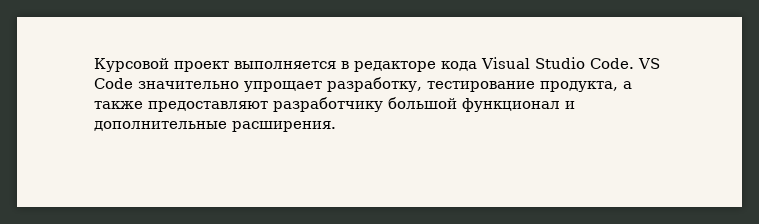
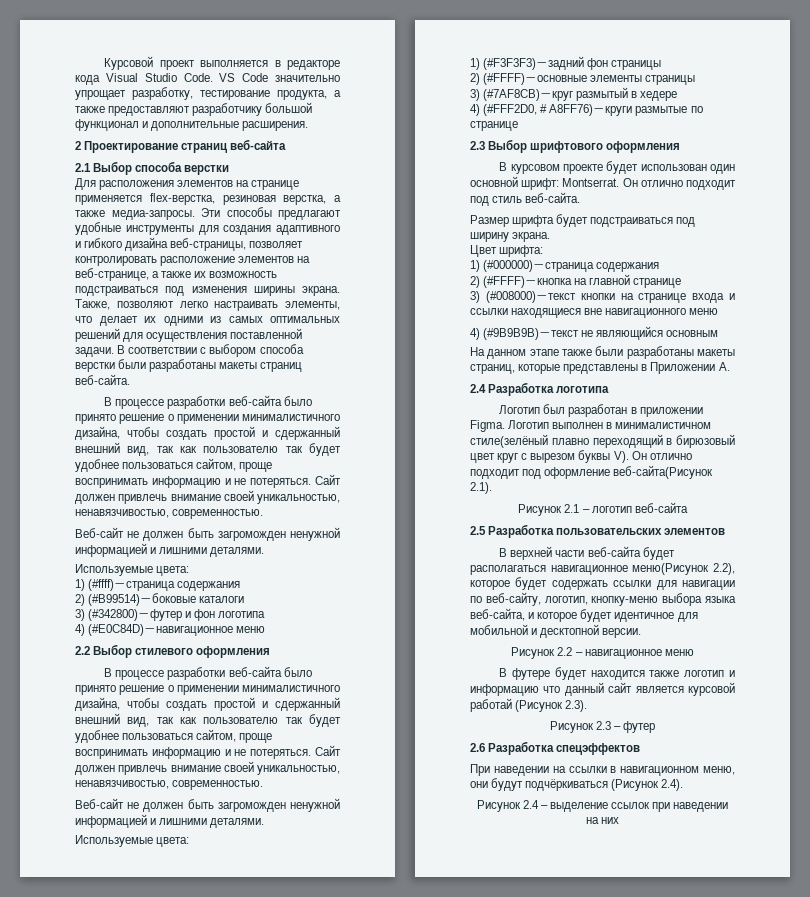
(336, 126) none -> [75,139,287,153] [75,161,230,175] [75,178,300,190] [75,193,341,205] [75,207,341,220] [75,222,340,235] [75,237,304,251] [75,256,311,266] [75,268,278,281] [75,286,340,296] [75,299,340,311] [75,316,340,326] [75,328,303,342] [75,344,304,357] [75,359,303,372] [75,374,130,385] [104,395,312,409] [75,414,340,424] [75,426,340,440] [75,442,341,456] [75,458,273,472] [75,474,341,488] [75,490,340,504] [75,509,264,519] [75,527,340,541] [75,543,265,557] [75,564,190,576] [75,579,241,591] [75,593,245,606] [75,609,266,621] [75,624,266,636] [75,644,271,658] [104,666,312,680] [75,685,340,695] [75,697,340,711] [75,713,341,727] [75,729,273,743] [75,745,341,759] [75,761,340,775] [75,780,264,790] [75,798,340,812] [75,814,265,828] [75,835,190,847] [470,56,662,70] [470,73,696,85] [470,87,678,101] [470,104,703,116] [470,121,518,131] [470,139,681,153] [499,161,735,174] [470,176,736,190] [470,192,581,206] [470,214,696,227] [470,232,551,242] [470,245,544,257] [470,260,660,272] [470,274,682,288] [470,291,735,303] [470,308,719,318] [470,326,719,340] [470,346,735,359] [470,362,730,374] [470,382,610,396] [499,404,703,417] [470,420,712,432] [470,434,735,448] [470,450,692,463] [470,465,714,479] [470,482,492,494] [518,502,688,516] [470,524,726,538] [499,546,675,560] [470,563,735,575] [470,577,735,590] [470,592,736,606] [470,608,698,622] [470,624,642,638] [511,647,694,659] [499,667,735,680] [470,682,735,696] [470,698,588,712] [549,721,656,733] [470,741,641,755] [470,764,735,776] [470,778,684,791] [476,800,729,812] [585,817,620,824] // 2 Проектирование страниц веб-сайта // 2.1 Выбор способа верстки // Для расположения элементов на странице применяется flex-верстка, резиновая верстка, а также медиа-запросы. Эти способы предлагают удобные инструменты для создания адаптивного и гибкого дизайна веб-страницы, позволяет контролировать расположение элементов на веб-странице, а также их возможность подстраиваться под изменения ширины экрана. Также, позволяют легко настраивать элементы, что делает их одними из самых оптимальных решений для осуществления поставленной задачи. В соответствии с выбором способа верстки были разработаны макеты страниц веб-сайта. // В процессе разработки веб-сайта было принято решение о применении минималистичного дизайна, чтобы создать простой и сдержанный внешний вид, так как пользователю так будет удобнее пользоваться сайтом, проще воспринимать информацию и не потеряться. Сайт должен привлечь внимание своей уникальностью, ненавязчивостью, современностью. // Веб-сайт не должен быть загроможден ненужной информацией и лишними деталями. // Используемые цвета: // 1) (#ffff)－страница содержания // 2) (#B99514)－боковые каталоги // 3) (#342800)－футер и фон логотипа // 4) (#E0C84D)－навигационное меню // 2.2 Выбор стилевого оформления // В процессе разработки веб-сайта было принято решение о применении минималистичного дизайна, чтобы создать простой и сдержанный внешний вид, так как пользователю так будет удобнее пользоваться сайтом, проще воспринимать информацию и не потеряться. Сайт должен привлечь внимание своей уникальностью, ненавязчивостью, современностью. // Веб-сайт не должен быть загроможден ненужной информацией и лишними деталями. // Используемые цвета: // 1) (#F3F3F3)－задний фон страницы // 2) (#FFFF)－основные элементы страницы // 3) (#7AF8CB)－круг размытый в хедере // 4) (#FFF2D0, # A8FF76)－круги размытые по странице // 2.3 Выбор шрифтового оформления // В курсовом проекте будет использован один основной шрифт: Montserrat. Он отлично подходит под стиль веб-сайта. // Размер шрифта будет подстраиваться под ширину экрана. // Цвет шрифта: // 1) (#000000)－страница содержания // 2) (#FFFF)－кнопка на главной странице // 3) (#008000)－текст кнопки на странице входа и ссылки находящиеся вне навигационного меню // 4) (#9B9B9B)－текст не являющийся основным // На данном этапе также были разработаны макеты страниц, которые представлены в Приложении А. // 2.4 Разработка логотипа // Логотип был разработан в приложении Figma. Логотип выполнен в минималистичном стиле(зелёный плавно переходящий в бирюзовый цвет круг с вырезом буквы V). Он отлично подходит под оформление веб-сайта(Рисунок 2.1). // Рисунок 2.1 – логотип веб-сайта // 2.5 Разработка пользовательских элементов // В верхней части веб-сайта будет располагаться навигационное меню(Рисунок 2.2), которое будет содержать ссылки для навигации по веб-сайту, логотип, кнопку-меню выбора языка веб-сайта, и которое будет идентичное для мобильной и десктопной версии. // Рисунок 2.2 – навигационное меню // В футере будет находится также логотип и информацию что данный сайт является курсовой работай (Рисунок 2.3). // Рисунок 2.3 – футер // 2.6 Разработка спецэффектов // При наведении на ссылки в навигационном меню, они будут подчёркиваться (Рисунок 2.4). // Рисунок 2.4 – выделение ссылок при наведении на них

